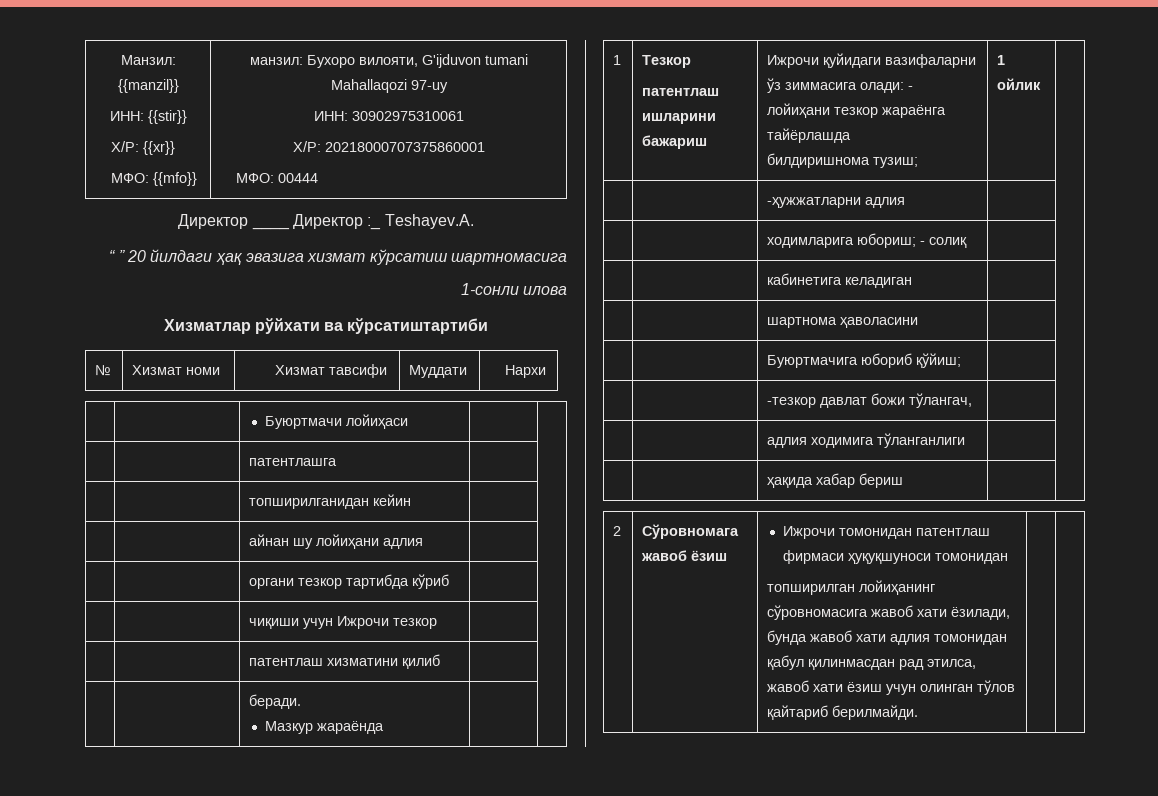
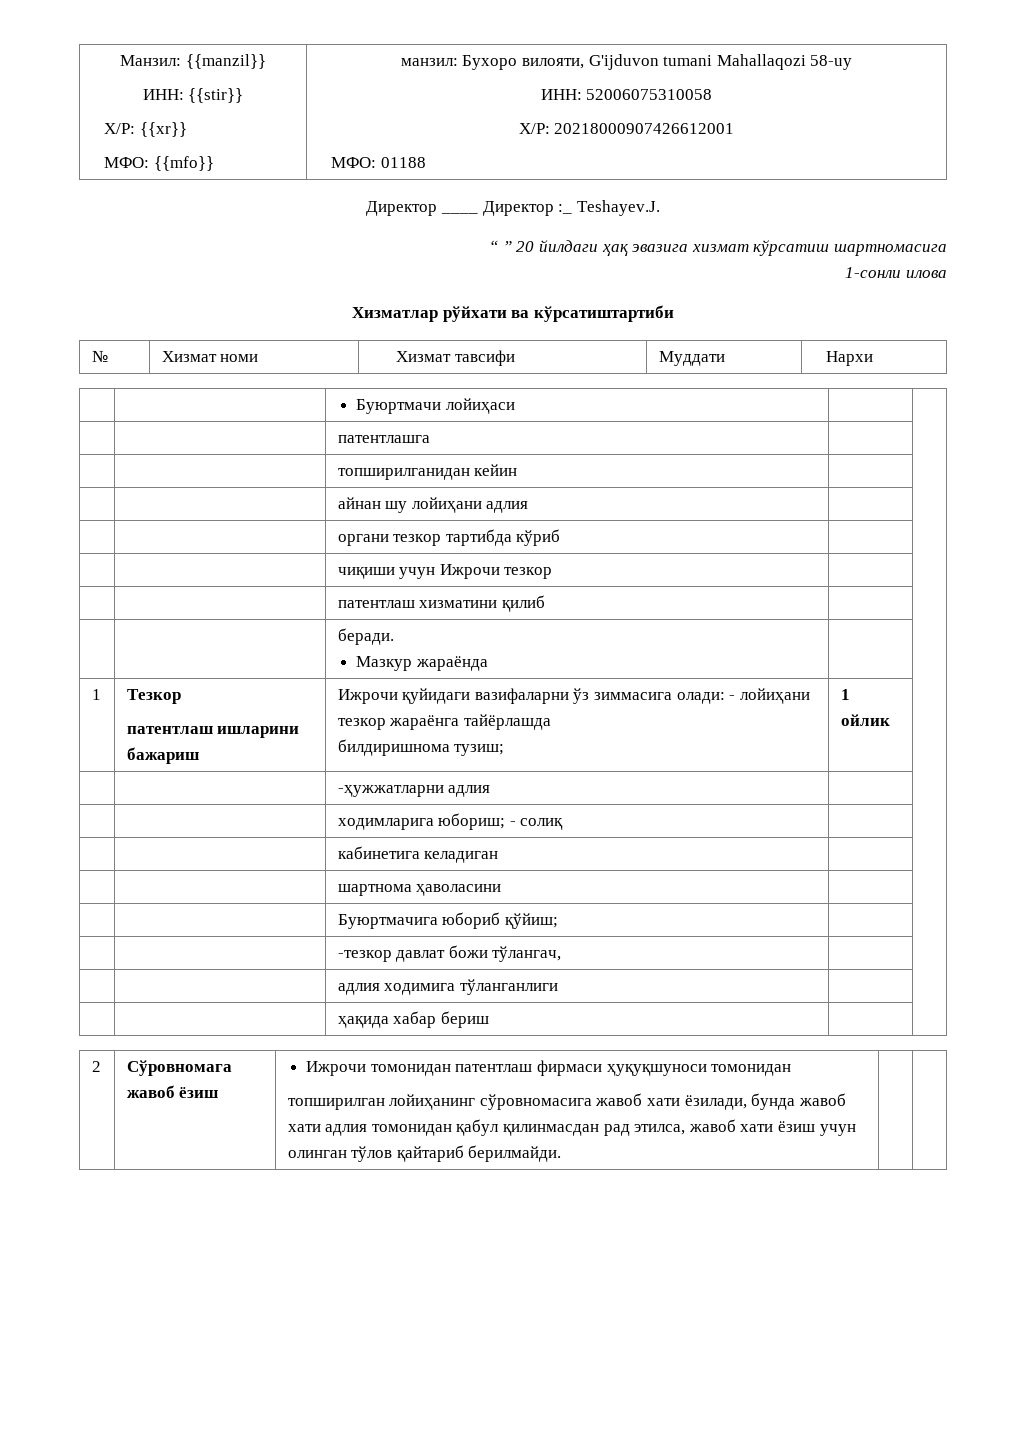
[410,80,448,93] [313,111,464,121] [292,141,485,152] [235,173,318,183] 97-uy // ИНН: 30902975310061 // Х/Р: 20218000707375860001 // МФО: 00444 -> [810,55,853,70] [540,89,713,100] [518,123,735,134] [331,157,426,168] 58-uy // ИНН: 52006075310058 // Х/Р: 20218000907426612001 // МФО: 01188
[384,214,474,229] Teshayev.A. -> [576,200,660,216] Teshayev.J.

